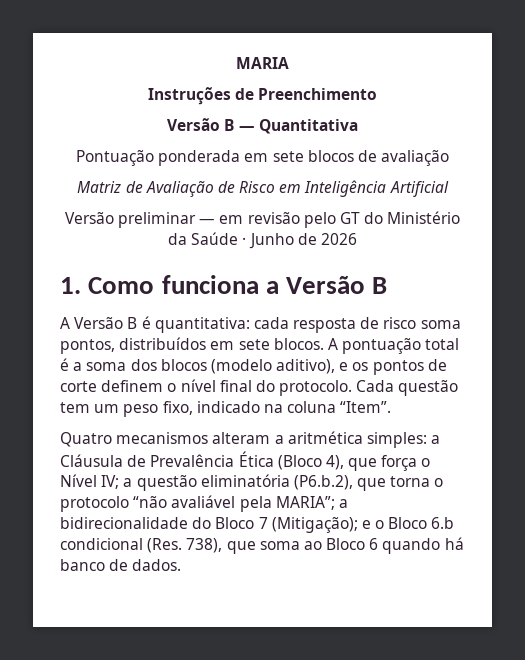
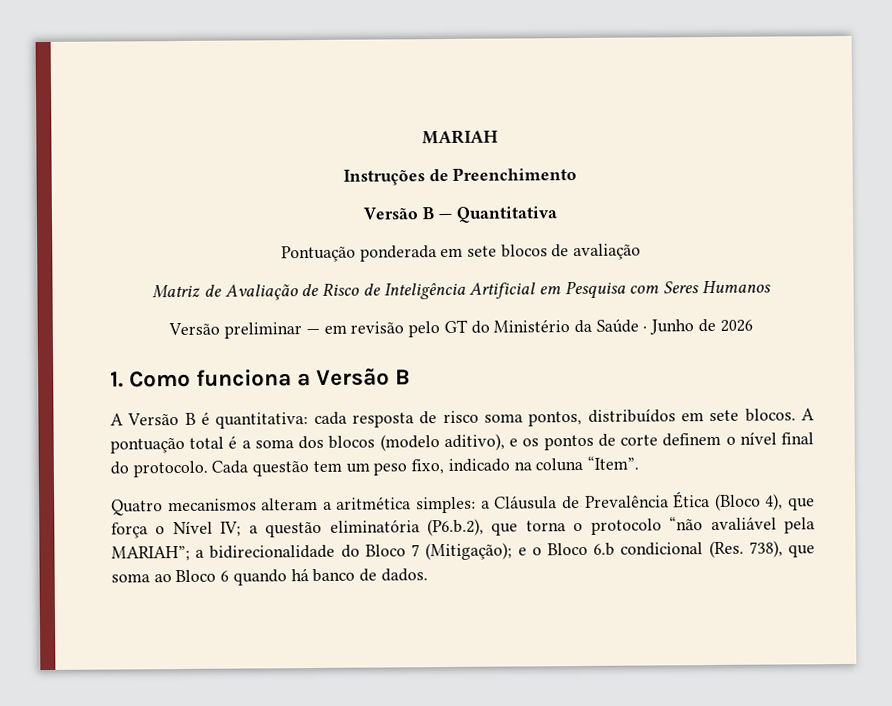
[236,57,289,69] MARIA -> [422,129,498,145] MARIAH
[279,184,302,193] em -> [362,283,381,296] de
(449, 189) none -> [538,280,771,300] em Pesquisa com Seres Humanos
[275,496,335,510] MARIA”; -> [111,545,190,562] MARIAH”;

